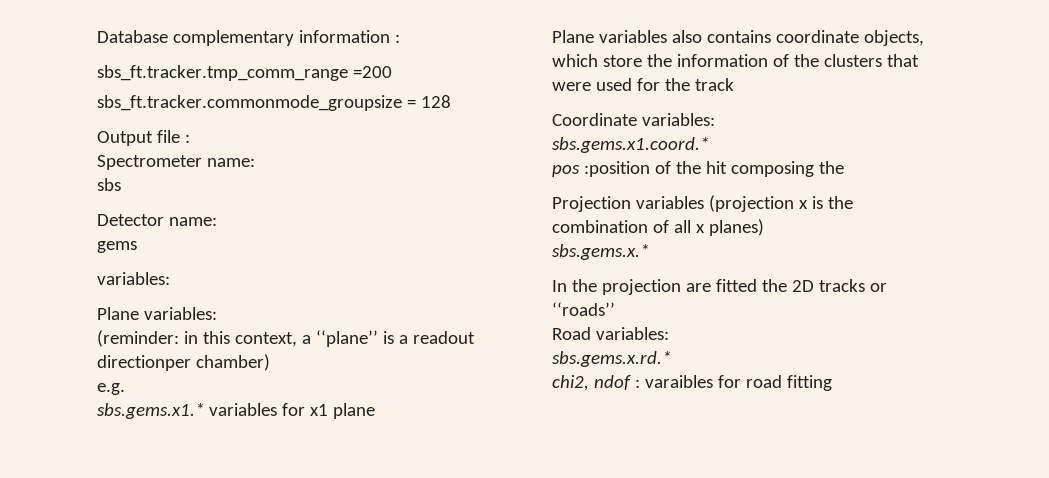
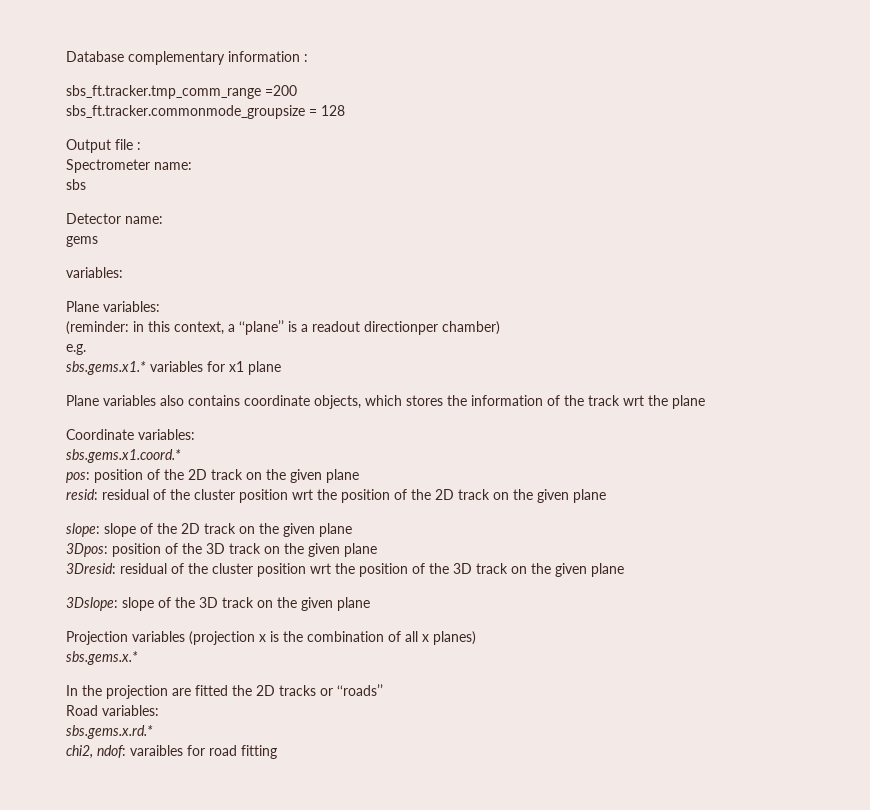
[602,55,642,67] store -> [406,395,443,406] stores
[823,54,919,67] [552,78,734,91] [552,113,715,126] [552,137,709,153] [552,161,844,177] clusters that were used for the track // Coordinate variables: // sbs.gems.x1.coord.* // pos :position of the hit composing the -> [588,395,705,409] [66,429,195,440] [66,449,181,463] [66,469,359,483] [66,489,606,503] [66,523,352,537] [66,543,377,557] [66,563,624,577] [66,597,370,611] track wrt the plane // Coordinate variables: // sbs.gems.x1.coord.* // pos: position of the 2D track on the given plane // resid: residual of the cluster position wrt the position of the 2D track on the given plane // slope: slope of the 2D track on the given plane // 3Dpos: position of the 3D track on the given plane // 3Dresid: residual of the cluster position wrt the position of the 3D track on the given plane // 3Dslope: slope of the 3D track on the given plane
[593,375,640,390] ndof : -> [97,745,126,758] ndof:

